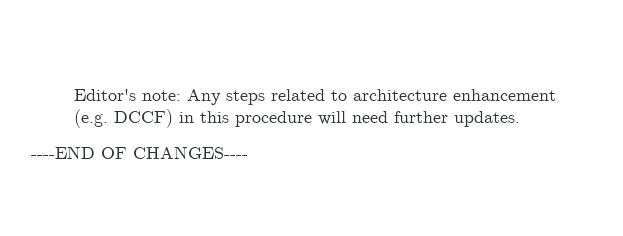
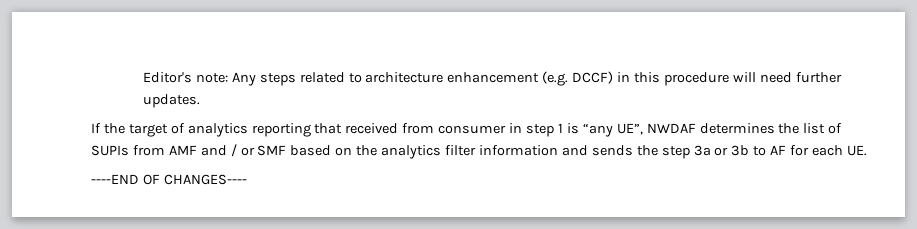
(520, 119) none -> [91,123,843,137] [91,144,867,159] // If the target of analytics reporting that received from consumer in step 1 is “any UE”, NWDAF determines the list of SUPIs from AMF and / or SMF based on the analytics filter information and sends the step 3a or 3b to AF for each UE.

